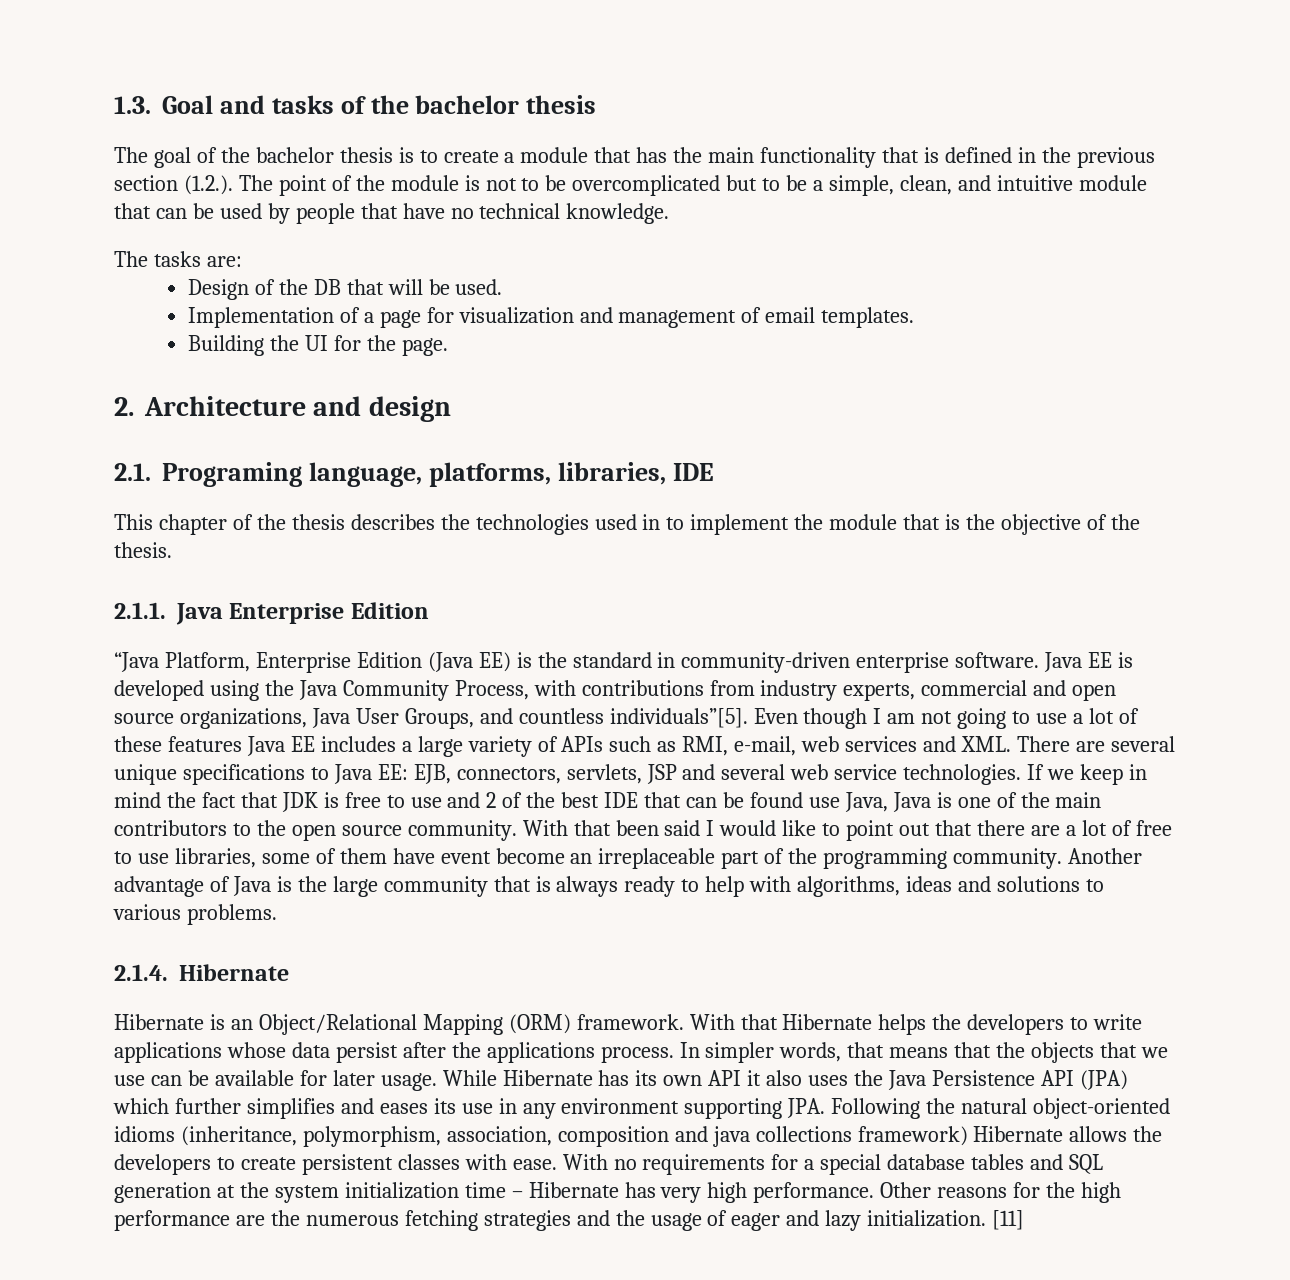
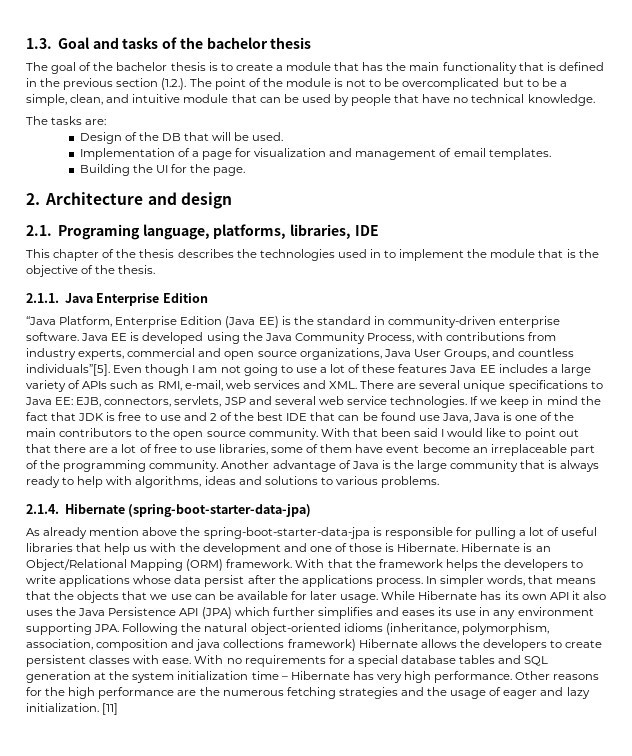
(289, 972) // -> [128,504,312,517] [26,527,598,539] [26,543,459,555] (spring-boot-starter-data-jpa) // As already mention above the spring-boot-starter-data-jpa is responsible for pulling a lot of useful libraries that help us with the development and one of those is Hibernate.
[782,1014,873,1030] Hibernate -> [355,559,443,568] the framework

